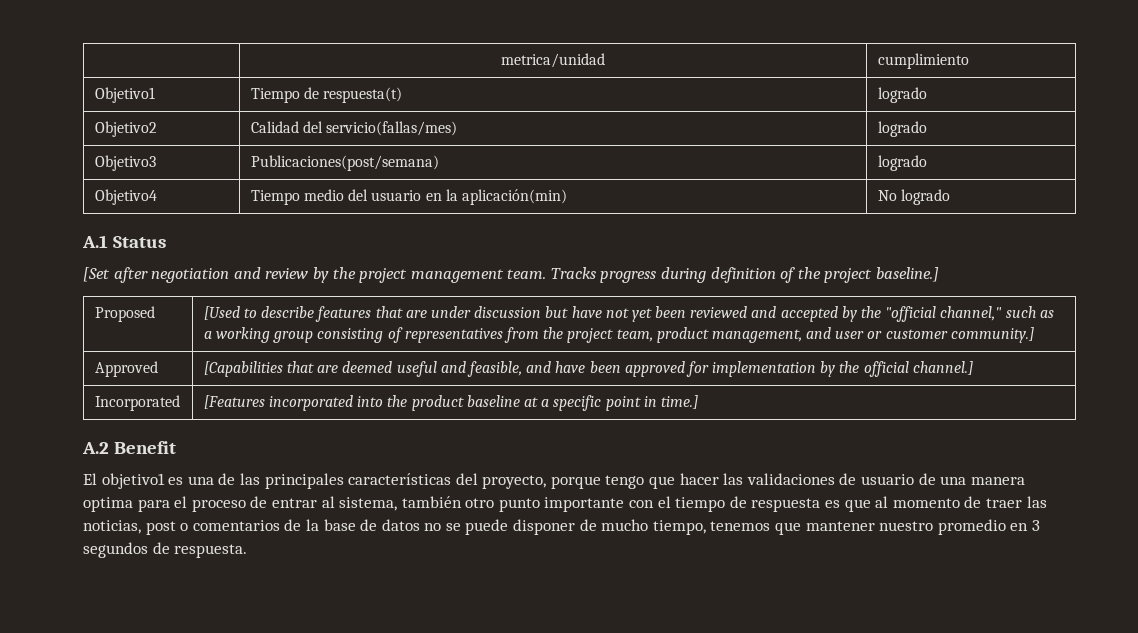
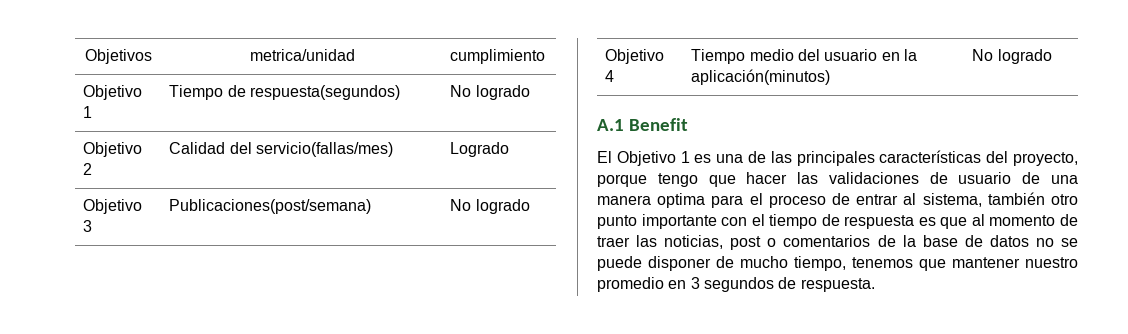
(501, 60) none -> [85,49,152,64] Objetivos
[94,87,155,103] Objetivo1 -> [83,85,143,100] [83,106,93,118] Objetivo 1
[323,87,403,103] [877,87,927,103] [94,121,157,137] respuesta(t) | logrado // Objetivo2 -> [249,85,400,100] [450,85,530,100] [83,142,143,157] [83,163,93,175] respuesta(segundos) | No logrado // Objetivo 2
[877,121,927,137] [94,155,156,171] logrado // Objetivo3 -> [450,142,510,157] [83,199,143,214] [83,220,93,232] Logrado // Objetivo 3
[877,155,927,171] [94,189,157,205] logrado // Objetivo4 -> [450,199,530,214] [605,49,665,64] [605,70,615,82] No logrado // Objetivo 4
[461,189,567,205] aplicación(min) -> [691,69,831,85] aplicación(minutos)
[112,236,166,248] [83,267,940,283] [94,306,155,322] [203,306,1054,322] [203,327,1034,343] [94,361,158,377] [203,361,973,377] [94,395,180,411] [203,395,698,411] [82,442,109,454] Status // [Set after negotiation and review by the project management team. Tracks progress during definition of the project baseline.] // Proposed | [Used to describe features that are under discussion but have not yet been reviewed and accepted by the "official channel," such as a working group consisting of representatives from the project team, product management, and user or customer community.] // Approved | [Capabilities that are deemed useful and feasible, and have been approved for implementation by the official channel.] // Incorporated | [Features incorporated into the product baseline at a specific point in time.] // A.2 -> (624, 125) none
[101,473,165,489] objetivo1 -> [616,151,690,166] Objetivo 1

